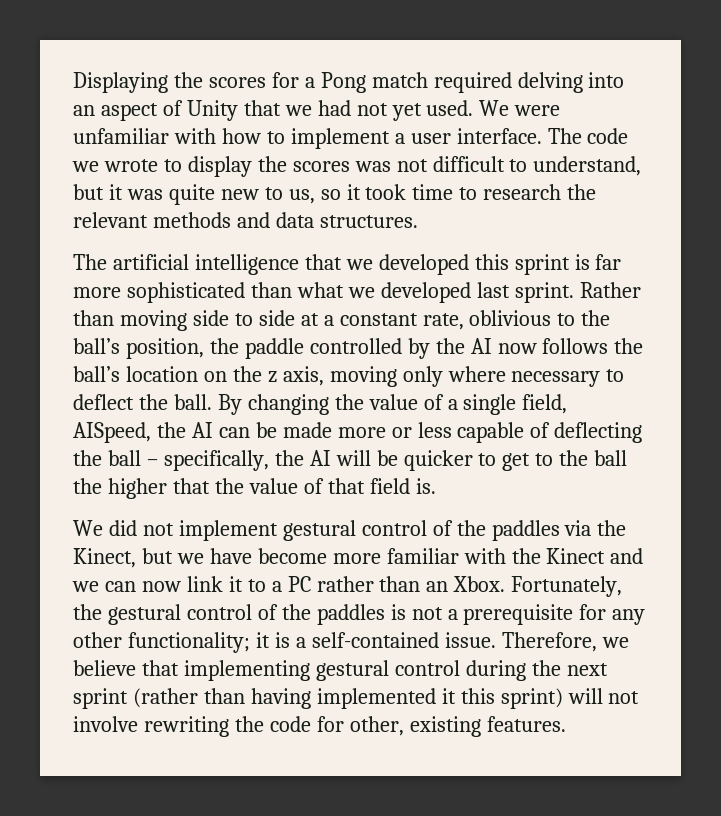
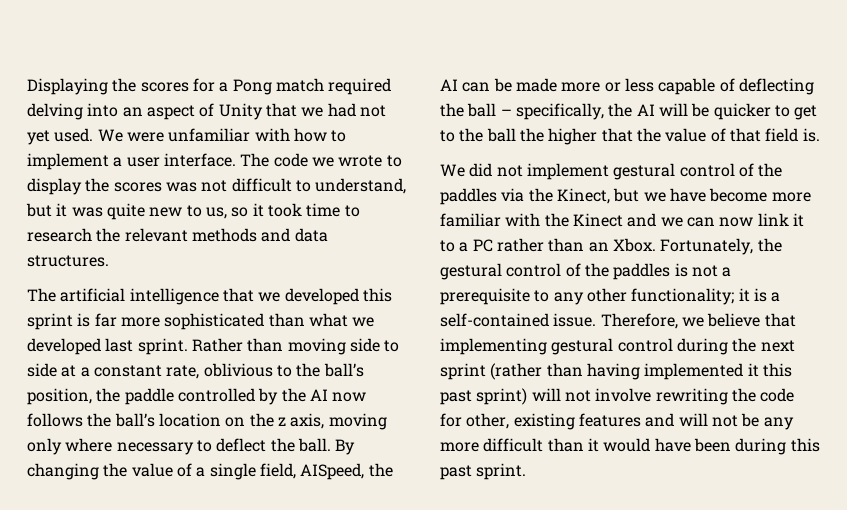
[579,604,607,620] for -> [534,290,550,302] to
(495, 696) none -> [440,390,472,405] past
[486,716,566,732] features. -> [578,413,794,430] [440,438,820,455] [440,463,527,480] features and will not be any more difficult than it would have been during this past sprint.

